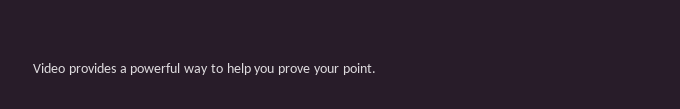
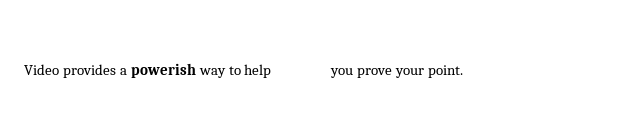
[130,63,181,75] powerful -> [130,63,196,78] powerish

